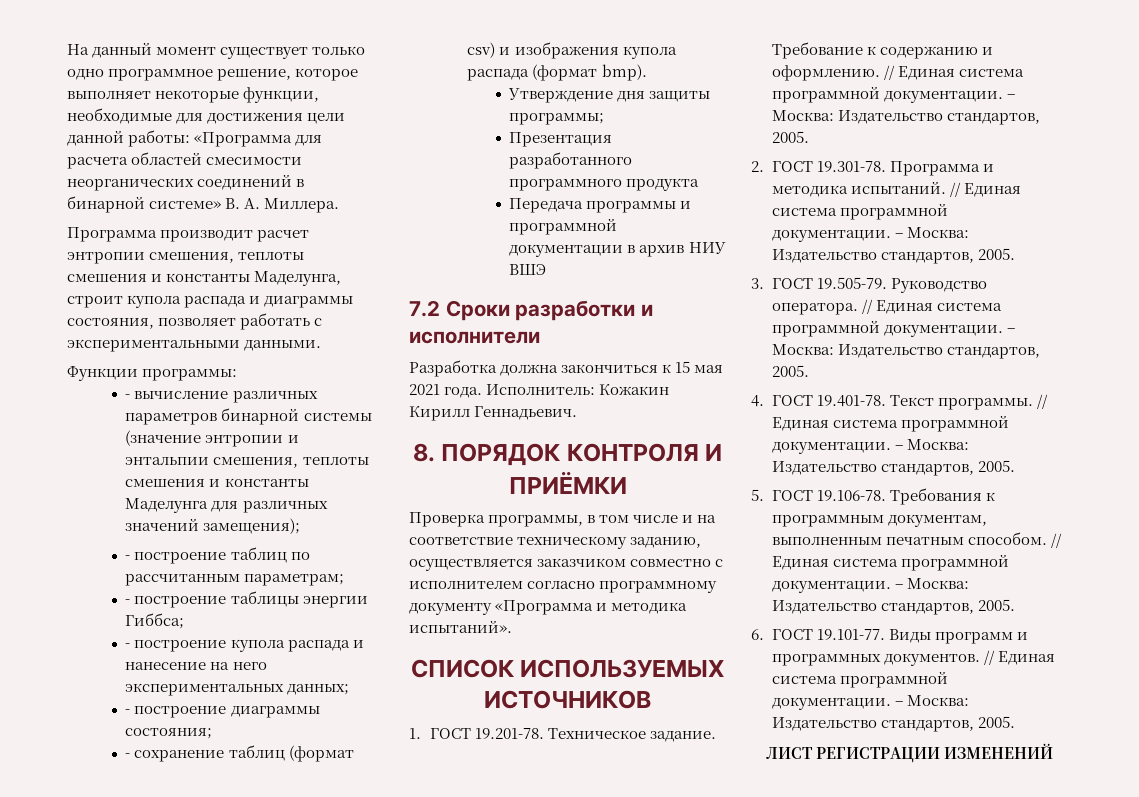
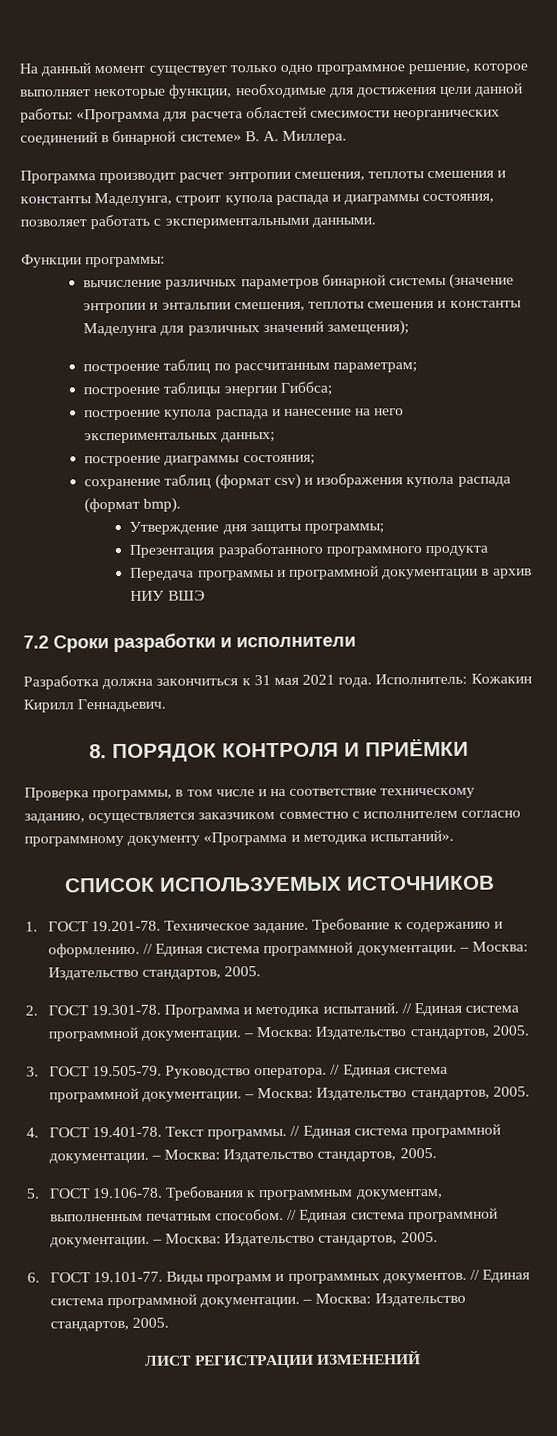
[125,394,131,399] - -> (166, 262) none
[125,555,131,560] - -> (409, 328) none
[125,599,131,604] - -> (417, 367) none
[125,643,131,648] - -> (332, 388) none
[125,709,131,714] - -> (276, 437) none
[125,753,131,758] - -> (315, 460) none
[675,361,691,373] 15 -> [253,675,271,686] 31

